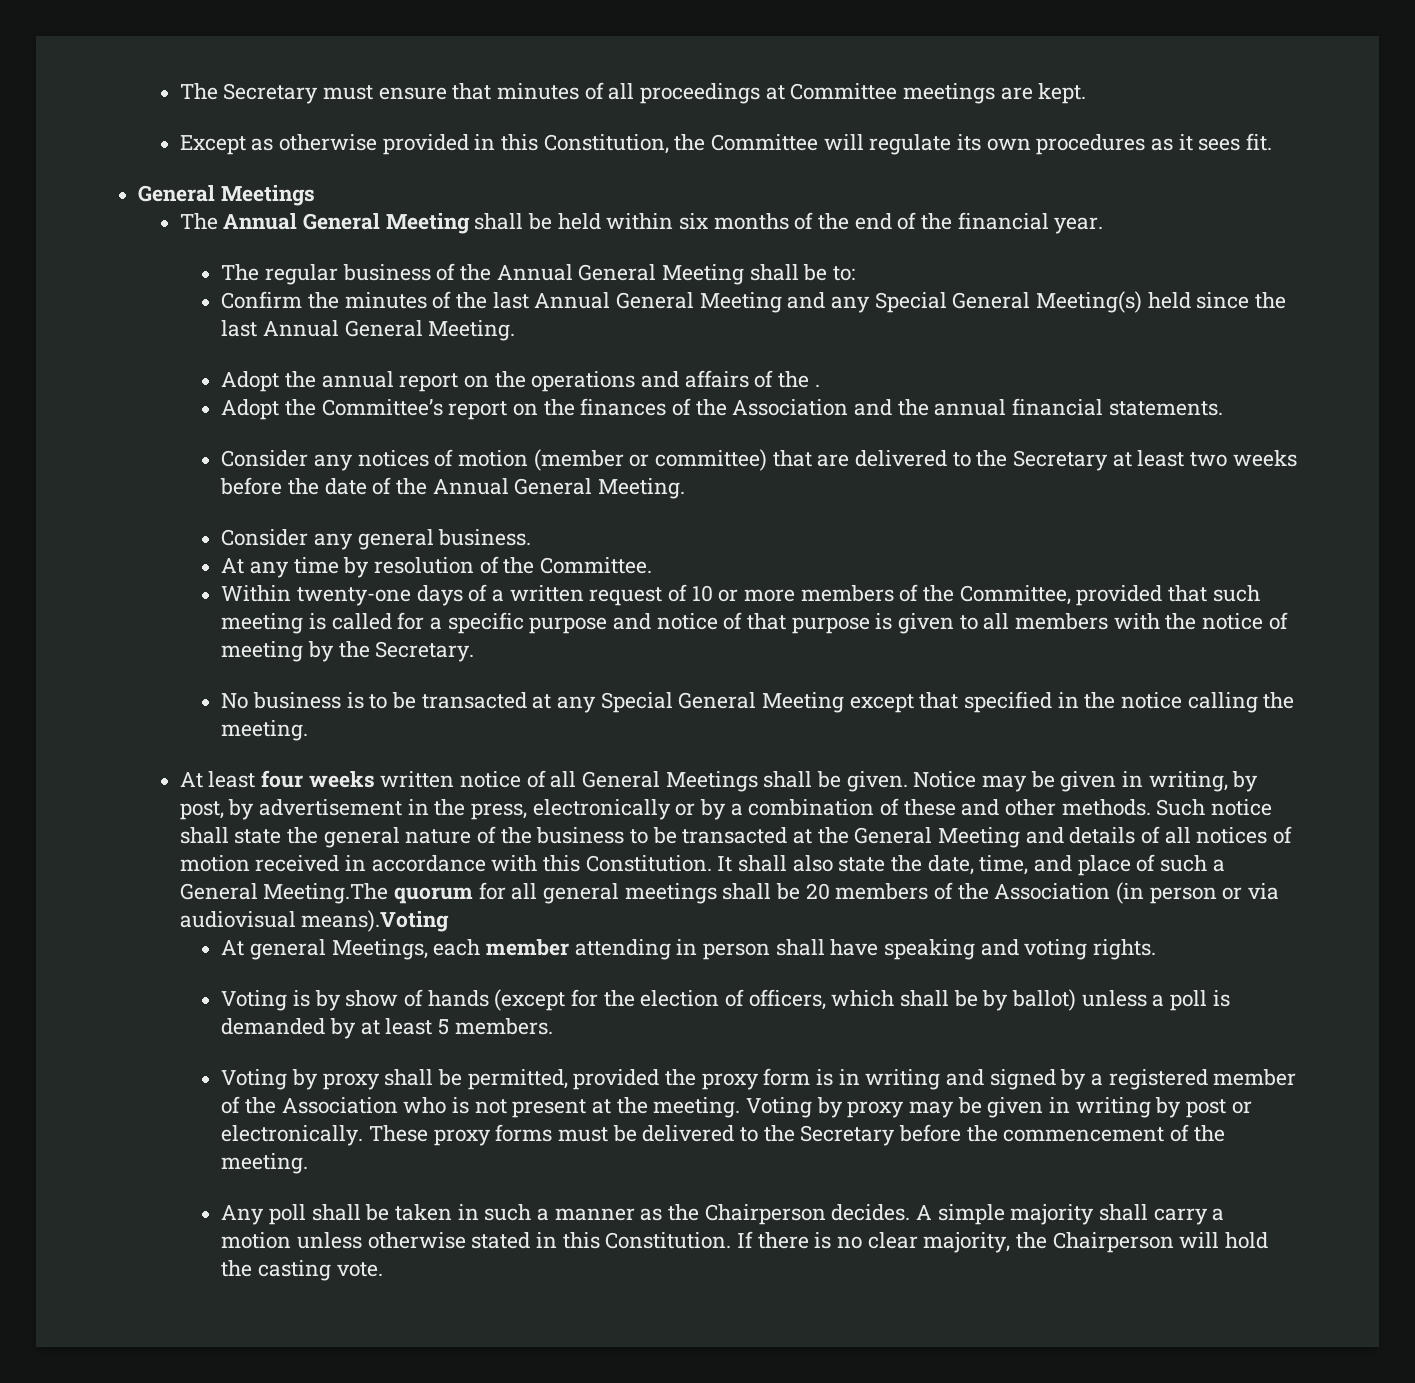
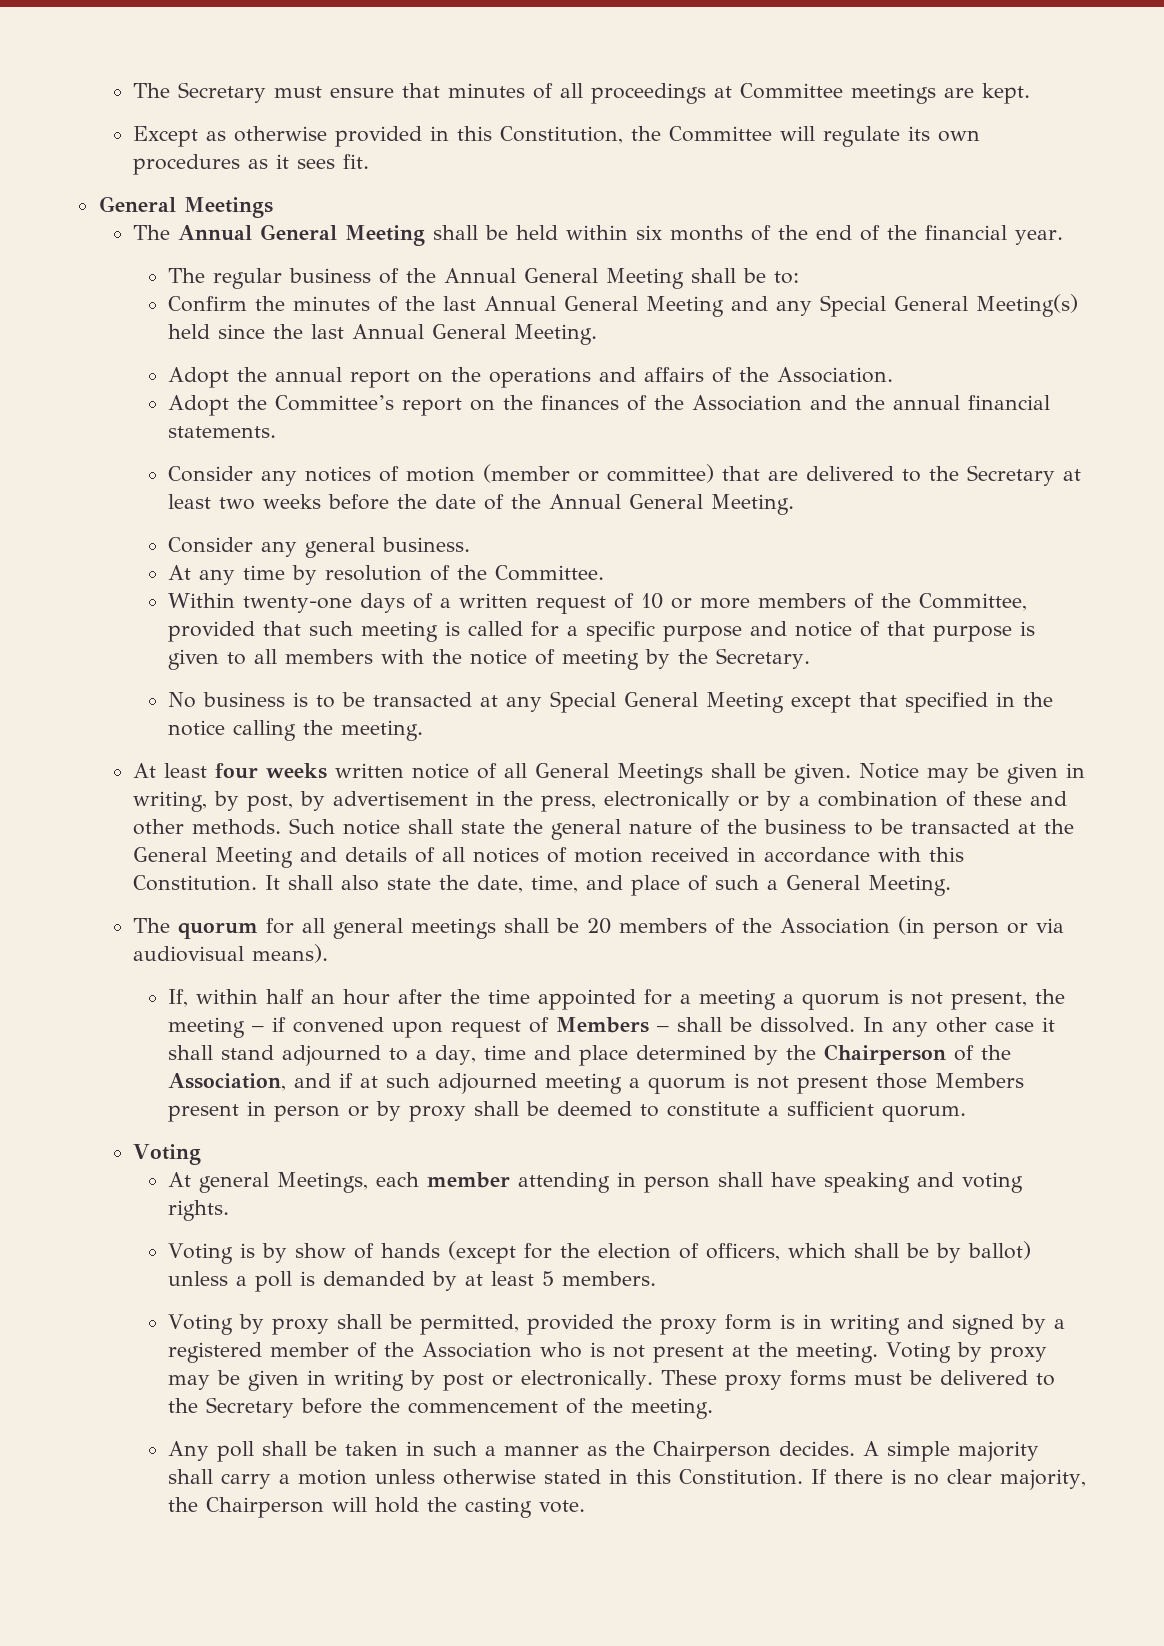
[814,384,820,387] . -> [777,367,894,383] Association.
[263,883,389,904] Meeting.The -> [868,875,952,896] [133,918,171,933] Meeting. // The
[301,910,450,932] means).Voting -> [252,944,329,963] [168,989,1066,1010] [168,1017,1056,1038] [168,1044,1012,1066] [168,1073,1025,1094] [168,1101,967,1122] [133,1144,202,1165] means). // If, within half an hour after the time appointed for a meeting a quorum is not present, the meeting – if convened upon request of Members – shall be dissolved. In any other case it shall stand adjourned to a day, time and place determined by the Chairperson of the Association, and if at such adjourned meeting a quorum is not present those Members present in person or by proxy shall be deemed to constitute a sufficient quorum. // Voting

